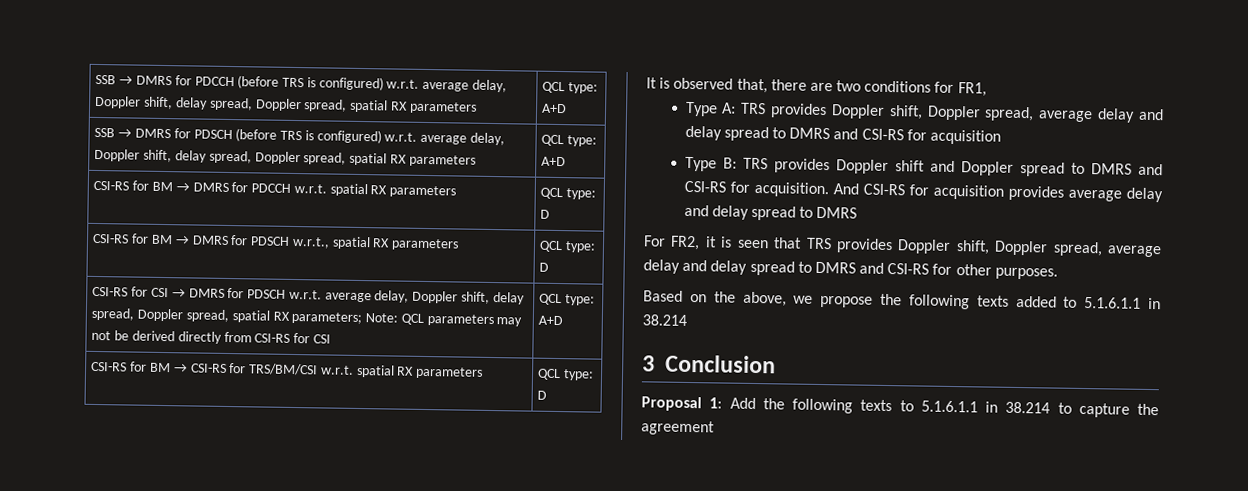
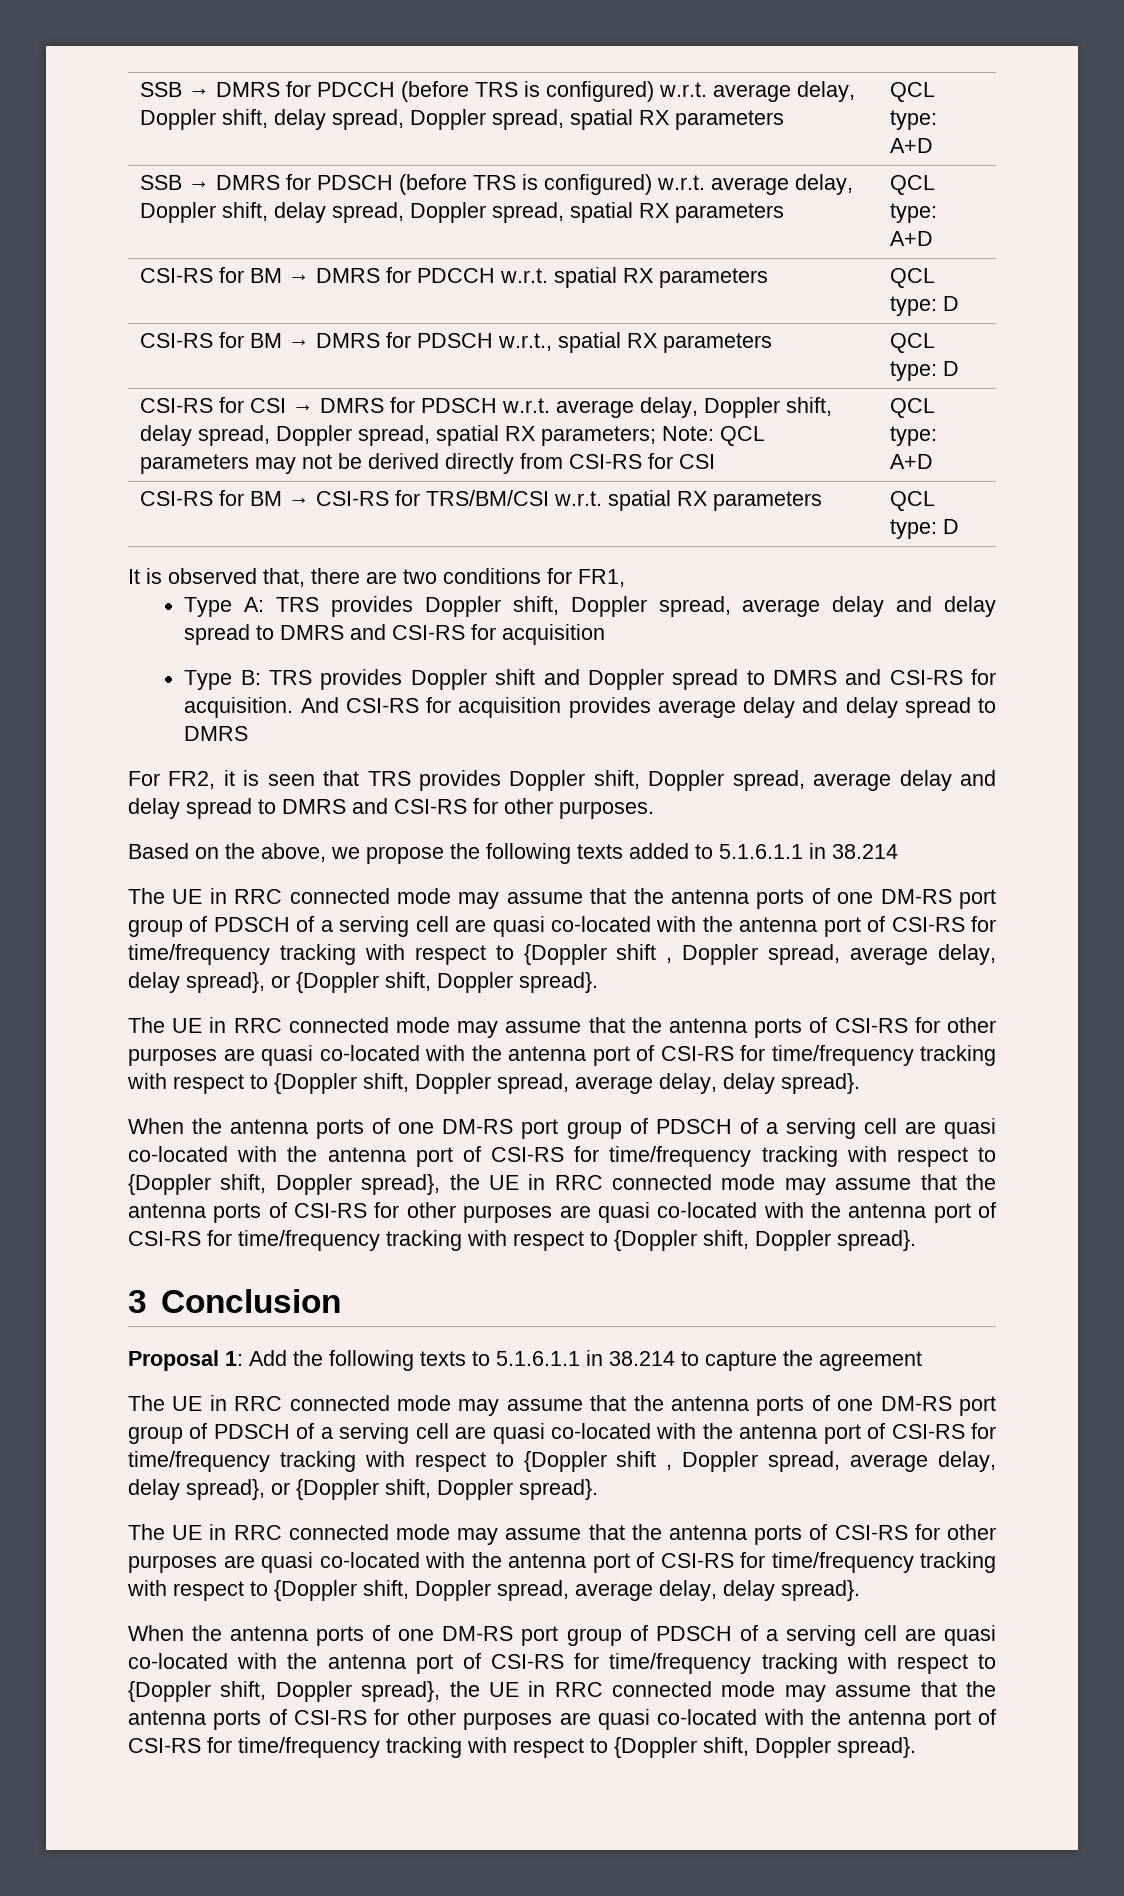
(687, 320) none -> [128,888,996,909] [128,916,996,937] [128,944,996,965] [128,972,598,993] [128,1017,997,1038] [128,1045,996,1066] [127,1073,860,1094] [128,1118,996,1139] [128,1146,996,1167] [128,1174,996,1195] [128,1202,997,1223] [128,1230,916,1251] // The UE in RRC connected mode may assume that the antenna ports of one DM-RS port group of PDSCH of a serving cell are quasi co-located with the antenna port of CSI-RS for time/frequency tracking with respect to {Doppler shift , Doppler spread, average delay, delay spread}, or {Doppler shift, Doppler spread}. // The UE in RRC connected mode may assume that the antenna ports of CSI-RS for other purposes are quasi co-located with the antenna port of CSI-RS for time/frequency tracking with respect to {Doppler shift, Doppler spread, average delay, delay spread}. // When the antenna ports of one DM-RS port group of PDSCH of a serving cell are quasi co-located with the antenna port of CSI-RS for time/frequency tracking with respect to {Doppler shift, Doppler spread}, the UE in RRC connected mode may assume that the antenna ports of CSI-RS for other purposes are quasi co-located with the antenna port of CSI-RS for time/frequency tracking with respect to {Doppler shift, Doppler spread}.
(715, 428) none -> [128,1395,996,1416] [128,1423,996,1444] [128,1451,996,1472] [128,1479,598,1500] [128,1524,997,1545] [128,1552,996,1573] [127,1580,860,1601] [128,1625,996,1646] [128,1653,996,1674] [128,1681,996,1702] [128,1709,997,1730] [128,1737,916,1758] // The UE in RRC connected mode may assume that the antenna ports of one DM-RS port group of PDSCH of a serving cell are quasi co-located with the antenna port of CSI-RS for time/frequency tracking with respect to {Doppler shift , Doppler spread, average delay, delay spread}, or {Doppler shift, Doppler spread}. // The UE in RRC connected mode may assume that the antenna ports of CSI-RS for other purposes are quasi co-located with the antenna port of CSI-RS for time/frequency tracking with respect to {Doppler shift, Doppler spread, average delay, delay spread}. // When the antenna ports of one DM-RS port group of PDSCH of a serving cell are quasi co-located with the antenna port of CSI-RS for time/frequency tracking with respect to {Doppler shift, Doppler spread}, the UE in RRC connected mode may assume that the antenna ports of CSI-RS for other purposes are quasi co-located with the antenna port of CSI-RS for time/frequency tracking with respect to {Doppler shift, Doppler spread}.

